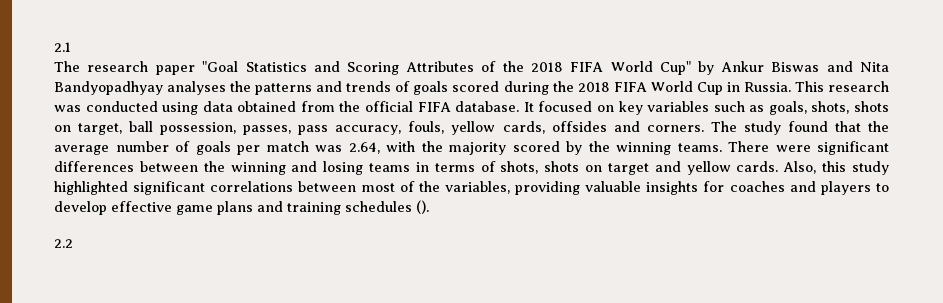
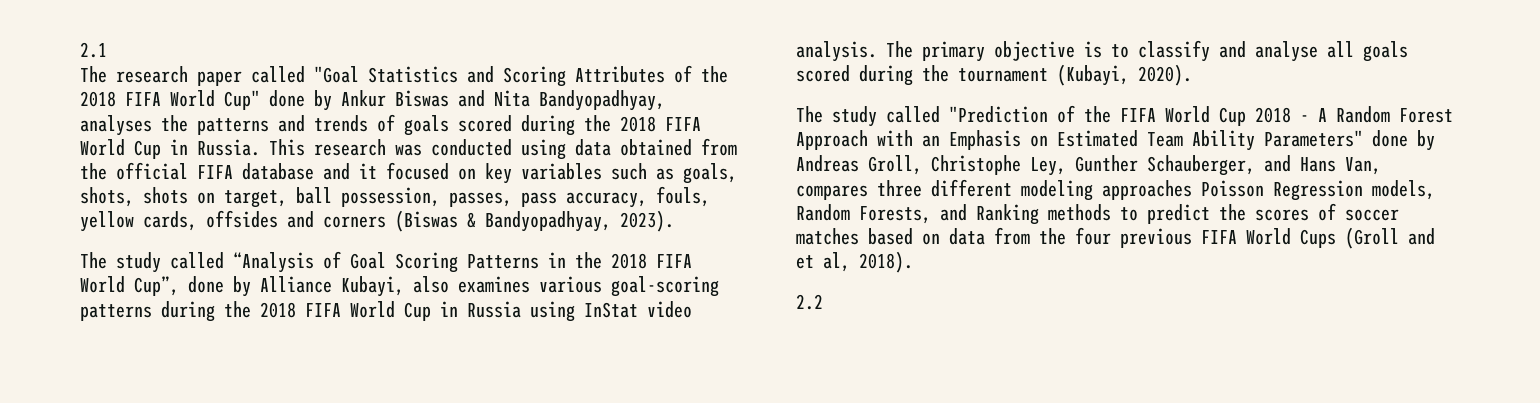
(195, 70) none -> [251,66,305,83] called
(692, 68) none -> [269,90,305,107] done
[54,81,163,95] Bandyopadhyay -> [539,90,665,111] Bandyopadhyay,
[455,101,534,112] database. It -> [242,163,377,180] database and it
[646,121,889,135] [54,141,889,155] [54,161,890,175] [54,181,889,195] [54,200,429,215] corners. The study found that the average number of goals per match was 2.64, with the majority scored by the winning teams. There were significant differences between the winning and losing teams in terms of shots, shots on target and yellow cards. Also, this study highlighted significant correlations between most of the variables, providing valuable insights for coaches and players to develop effective game plans and training schedules (). -> [323,210,674,232] [80,251,692,273] [80,276,719,297] [80,301,692,322] [796,40,1408,62] [796,64,1192,86] [796,105,1453,127] [796,130,1435,151] [796,155,1381,176] [796,179,1435,201] [796,203,1399,225] [796,227,1435,249] [796,251,913,273] corners (Biswas & Bandyopadhyay, 2023). // The study called “Analysis of Goal Scoring Patterns in the 2018 FIFA World Cup”, done by Alliance Kubayi, also examines various goal-scoring patterns during the 2018 FIFA World Cup in Russia using InStat video analysis. The primary objective is to classify and analyse all goals scored during the tournament (Kubayi, 2020). // The study called "Prediction of the FIFA World Cup 2018 - A Random Forest Approach with an Emphasis on Estimated Team Ability Parameters" done by Andreas Groll, Christophe Ley, Gunther Schauberger, and Hans Van, compares three different modeling approaches Poisson Regression models, Random Forests, and Ranking methods to predict the scores of soccer matches based on data from the four previous FIFA World Cups (Groll and et al, 2018).

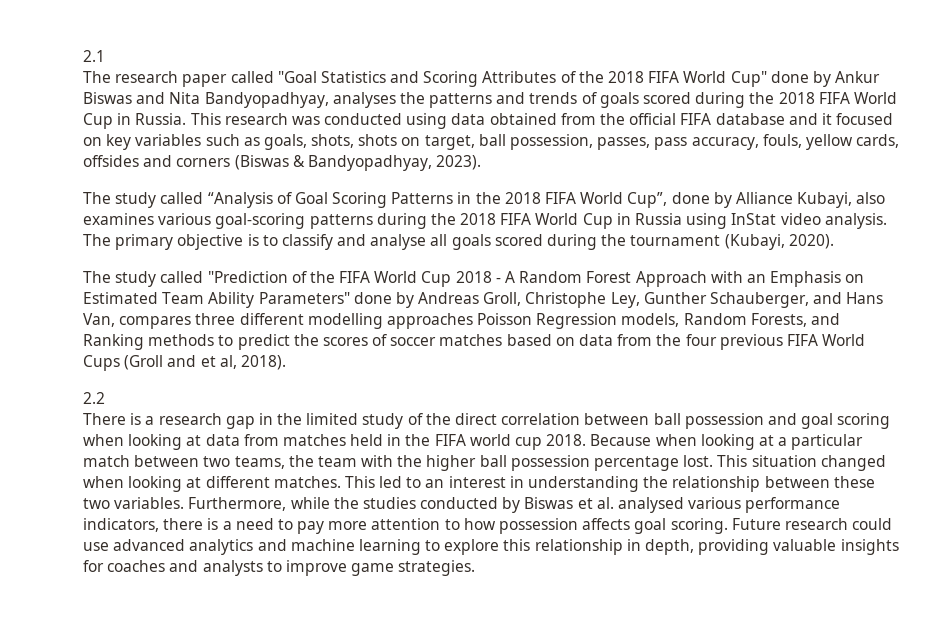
[1021,180,1093,201] modeling -> [307,313,383,329] modelling
(823, 302) none -> [83,413,891,429] [83,434,864,450] [83,455,886,471] [83,476,875,492] [83,497,841,513] [83,518,893,534] [83,539,899,555] [83,560,476,576] // There is a research gap in the limited study of the direct correlation between ball possession and goal scoring when looking at data from matches held in the FIFA world cup 2018. Because when looking at a particular match between two teams, the team with the higher ball possession percentage lost. This situation changed when looking at different matches. This led to an interest in understanding the relationship between these two variables. Furthermore, while the studies conducted by Biswas et al. analysed various performance indicators, there is a need to pay more attention to how possession affects goal scoring. Future research could use advanced analytics and machine learning to explore this relationship in depth, providing valuable insights for coaches and analysts to improve game strategies.

